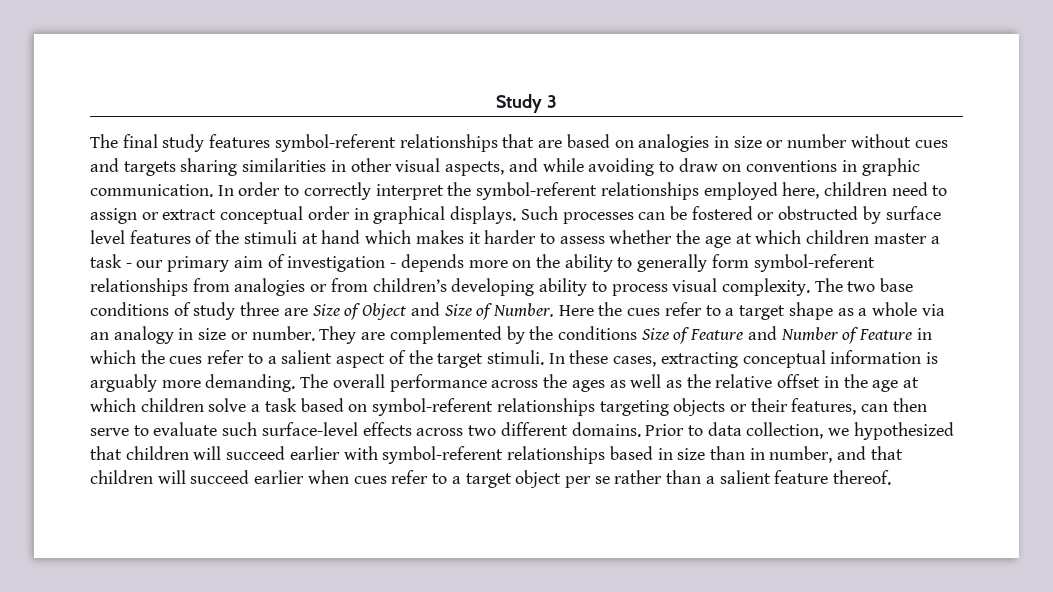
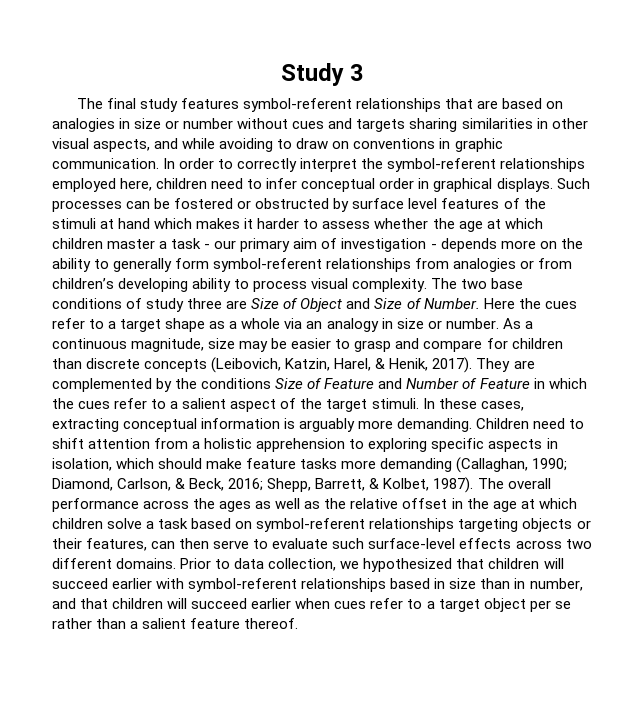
[90,208,217,224] assign or extract -> [266,178,298,189] infer
(315, 333) none -> [502,318,533,329] [52,338,563,352] [52,357,473,373] As a continuous magnitude, size may be easier to grasp and compare for children than discrete concepts (Leibovich, Katzin, Harel, & Henik, 2017).
(296, 383) none -> [476,418,585,429] [52,438,558,452] [52,457,568,473] [52,477,474,493] Children need to shift attention from a holistic apprehension to exploring specific aspects in isolation, which should make feature tasks more demanding (Callaghan, 1990; Diamond, Carlson, & Beck, 2016; Shepp, Barrett, & Kolbet, 1987).

